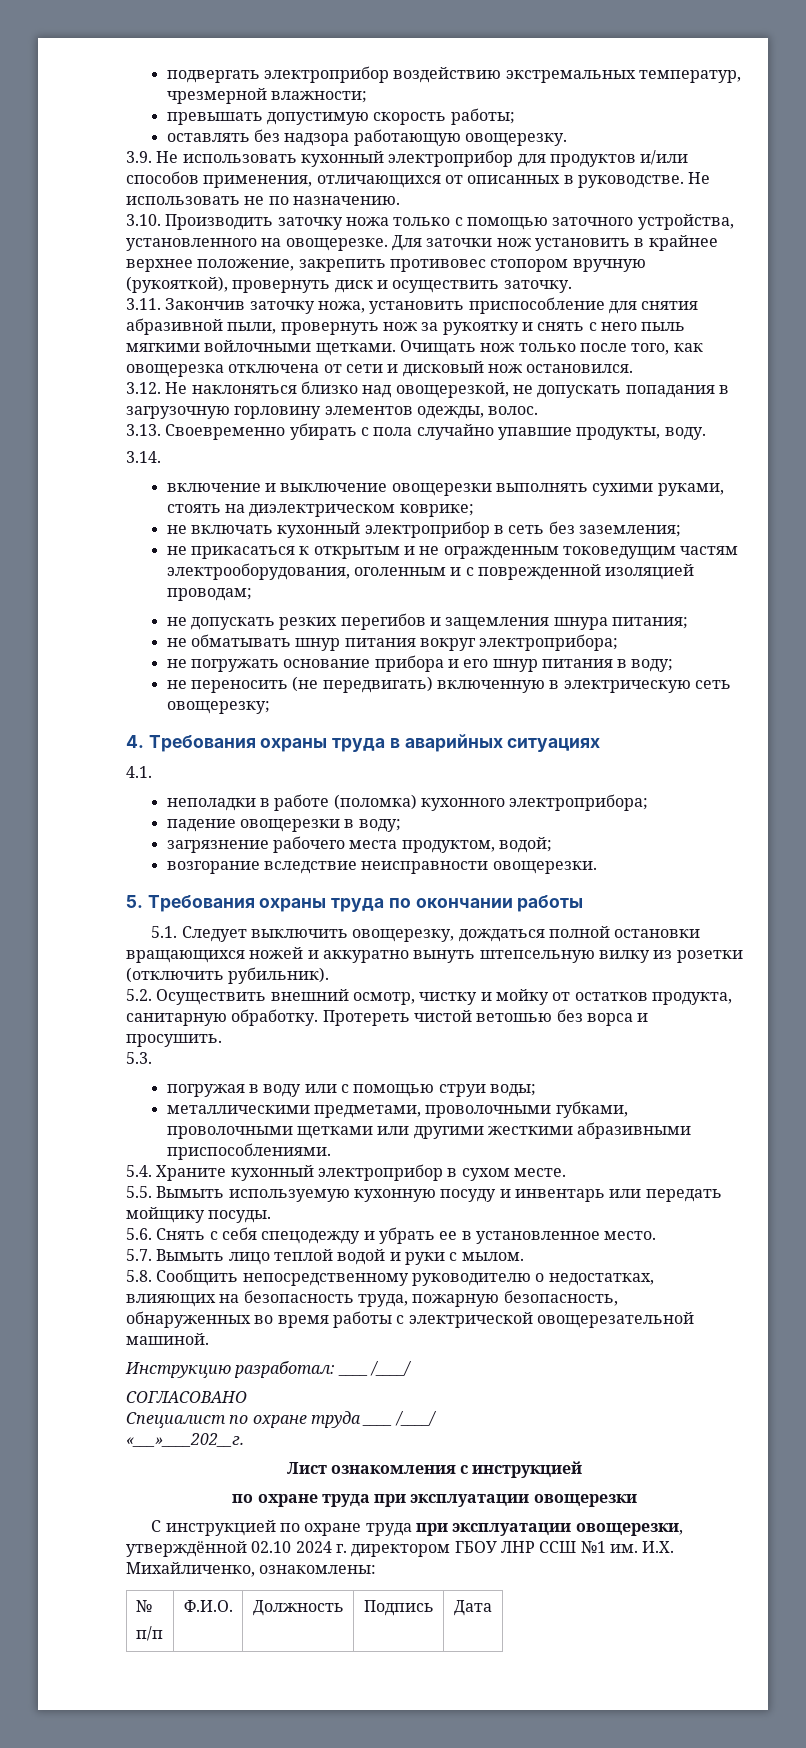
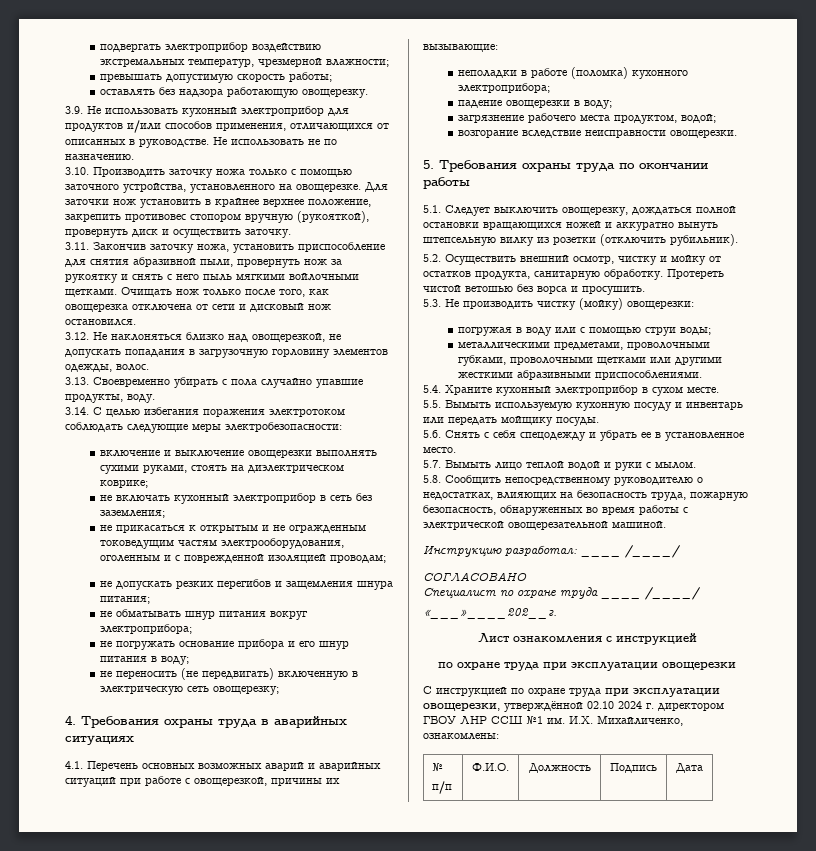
(161, 457) none -> [93,407,345,417] [65,422,342,433] С целью избегания поражения электротоком соблюдать следующие меры электробезопасности:
(152, 772) none -> [87,761,381,771] [65,776,340,787] [423,44,498,52] Перечень основных возможных аварий и аварийных ситуаций при работе с овощерезкой, причины их вызывающие:
(152, 1058) none -> [445,298,694,310] Не производить чистку (мойку) овощерезки:

